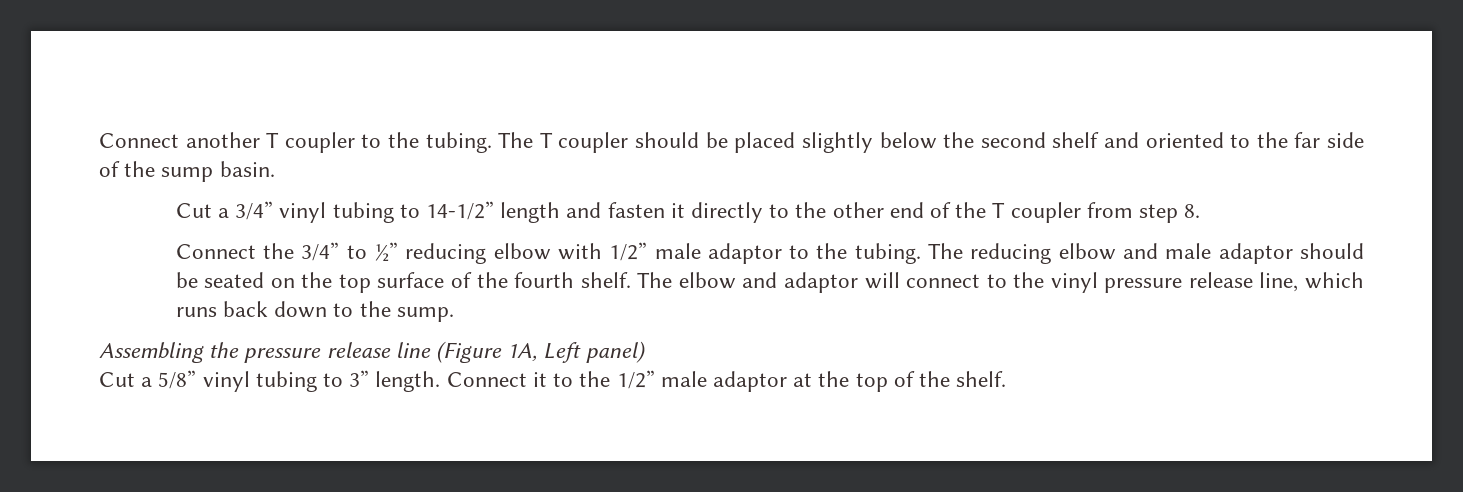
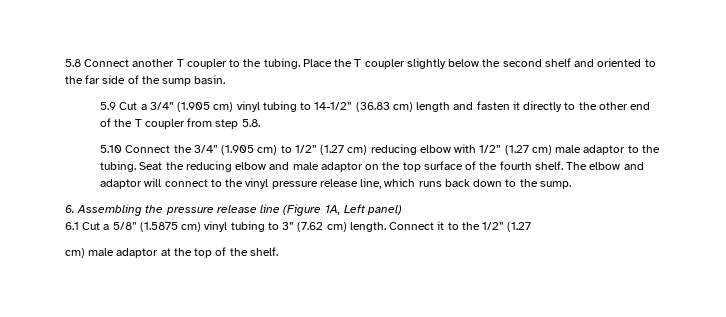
(99, 140) none -> [65,59,81,67] 5.8
[498,132,796,153] The T coupler should be placed -> [302,59,405,69] Place the T coupler
(275, 169) none -> [100,102,117,110] 5.9
(274, 210) none -> [177,102,234,112] (1.905 cm)
(494, 210) none -> [355,102,413,112] (36.83 cm)
[1184,204,1201,218] 8. // -> [241,119,260,127] [100,145,123,153] 5.8. // 5.10
[346,242,398,261] to ½” -> [221,145,368,155] (1.905 cm) to 1/2” (1.27 cm)
(648, 251) none -> [504,145,552,155] (1.27 cm)
[928,243,964,259] The -> [139,162,184,170] Seat the
[1300,243,1364,259] [175,272,265,288] should be seated -> (363, 167) none
(454, 314) none -> [65,205,75,213] 6.
(646, 352) none -> [65,222,79,230] 6.1
(197, 379) none -> [139,222,202,232] (1.5875 cm)
(370, 378) none -> [297,222,347,232] (7.62 cm)
(655, 379) none -> [507,222,532,232] [65,248,85,258] (1.27 // cm)

